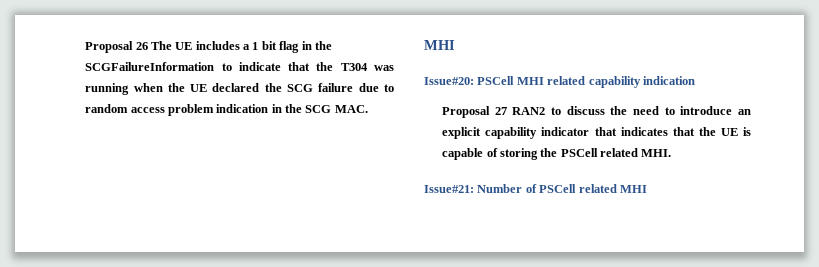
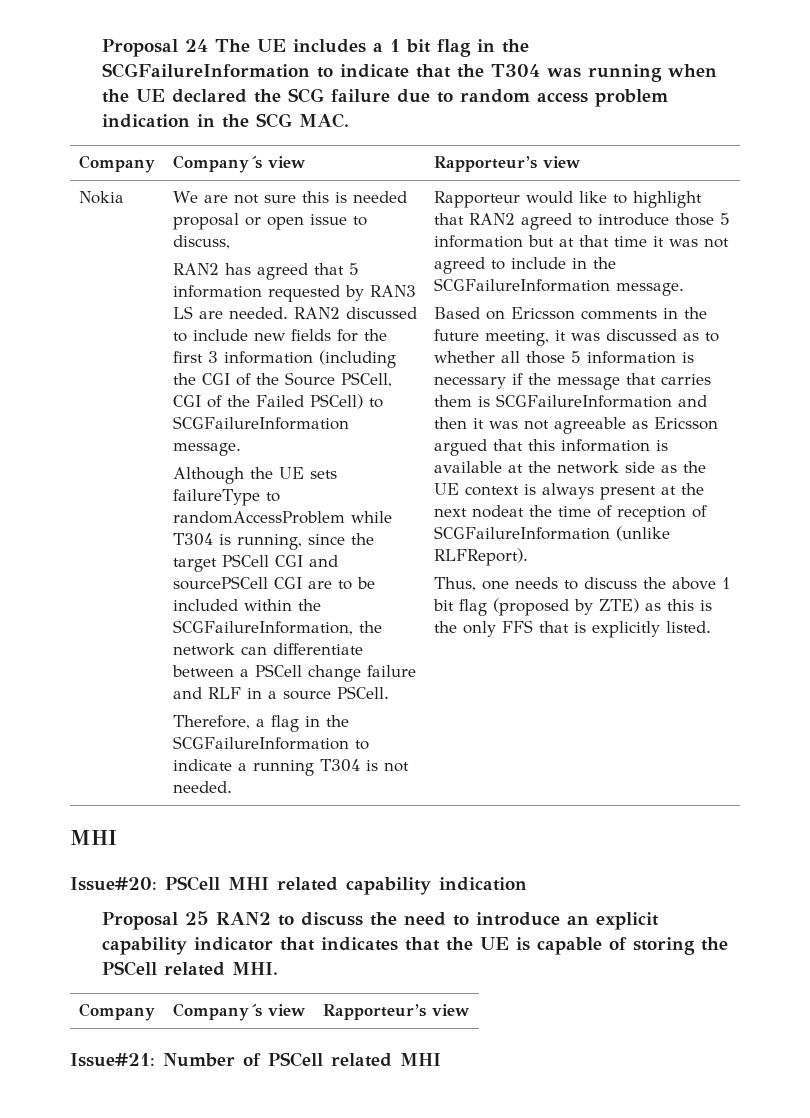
[85,41,148,53] Proposal 26 -> [102,39,209,57] Proposal 24
(368, 109) none -> [78,155,155,173] [172,155,305,173] [433,156,580,172] [78,191,124,204] [172,191,407,204] [172,213,367,230] [172,235,230,249] [172,263,359,280] [172,285,416,302] [172,306,417,319] [172,329,387,342] [172,350,396,368] [172,372,392,387] [172,394,383,409] [172,416,349,430] [172,443,241,456] [172,467,337,484] [172,489,280,506] [172,511,392,524] [172,533,374,550] [172,554,338,572] [172,576,375,590] [172,599,321,611] [172,620,382,635] [172,643,363,656] [171,664,416,682] [172,686,389,700] [172,715,349,732] [172,736,369,750] [172,759,409,776] [172,781,232,793] [433,191,702,208] [433,213,730,230] [433,235,729,248] [433,257,616,274] [433,278,684,296] [433,307,707,320] [433,329,719,346] [433,351,694,364] [433,373,711,390] [433,394,707,408] [433,417,718,434] [433,439,668,456] [433,461,706,474] [433,483,704,500] [433,505,707,522] [433,526,670,541] [433,548,528,566] [433,577,730,591] [432,598,712,616] [433,620,711,638] // Company | Company´s view | Rapporteur’s view // Nokia | We are not sure this is needed proposal or open issue to discuss, // RAN2 has agreed that 5 information requested by RAN3 LS are needed. RAN2 discussed to include new fields for the first 3 information (including the CGI of the Source PSCell, CGI of the Failed PSCell) to SCGFailureInformation message. // Although the UE sets failureType to randomAccessProblem while T304 is running, since the target PSCell CGI and sourcePSCell CGI are to be included within the SCGFailureInformation, the network can differentiate between a PSCell change failure and RLF in a source PSCell. // Therefore, a flag in the SCGFailureInformation to indicate a running T304 is not needed. | Rapporteur would like to highlight that RAN2 agreed to introduce those 5 information but at that time it was not agreed to include in the SCGFailureInformation message. // Based on Ericsson comments in the future meeting, it was discussed as to whether all those 5 information is necessary if the message that carries them is SCGFailureInformation and then it was not agreeable as Ericsson argued that this information is available at the network side as the UE context is always present at the next nodeat the time of reception of SCGFailureInformation (unlike RLFReport). // Thus, one needs to discuss the above 1 bit flag (proposed by ZTE) as this is the only FFS that is explicitly listed.
[494,107,507,115] 27 -> [185,911,210,925] 25
(672, 153) none -> [78,1003,155,1021] [172,1003,305,1021] [322,1004,469,1020] // Company | Company´s view | Rapporteur’s view

